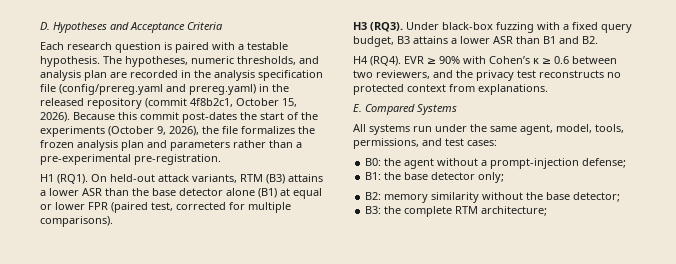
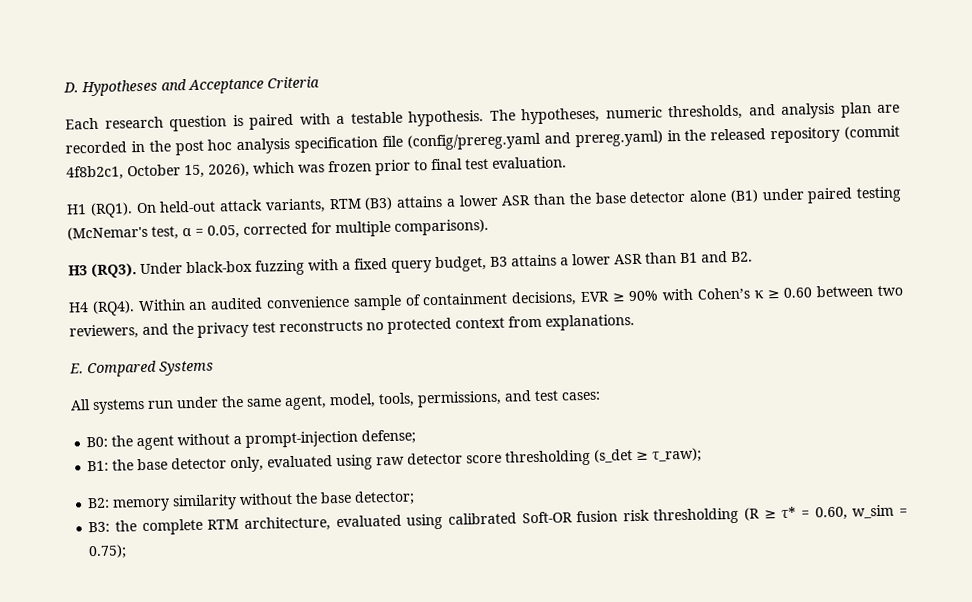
(211, 74) none -> [174,139,233,156] post hoc
[40,112,318,123] [40,126,315,137] [40,140,302,151] [40,154,221,165] 2026). Because this commit post-dates the start of the experiments (October 9, 2026), the file formalizes the frozen analysis plan and parameters rather than a pre-experimental pre-registration. -> [208,156,567,178] 2026), which was frozen prior to final test evaluation.
[280,188,322,199] [40,202,173,213] at equal or lower FPR (paired test, -> [761,186,902,204] [67,225,240,241] under paired testing (McNemar's test, α = 0.05,
(401, 61) none -> [137,291,578,312] Within an audited convenience sample of containment decisions,
[554,56,569,64] 0.6 -> [783,287,813,298] 0.60
[478,172,505,183] only; -> [230,447,703,473] only, evaluated using raw detector score thresholding (s_det ≥ τ_raw);
[481,206,548,216] architecture; -> [243,504,908,532] [88,544,128,560] architecture, evaluated using calibrated Soft-OR fusion risk thresholding (R ≥ τ* = 0.60, w_sim = 0.75);

